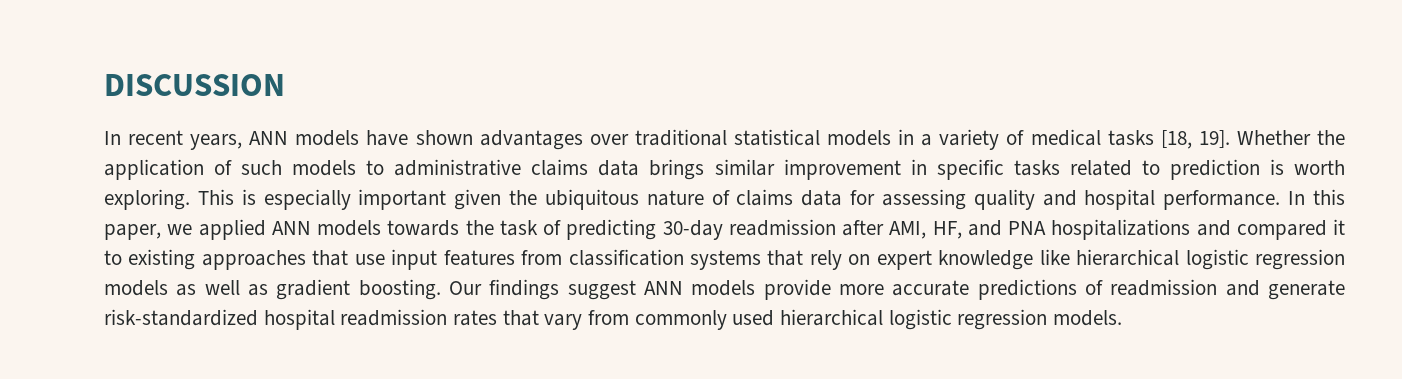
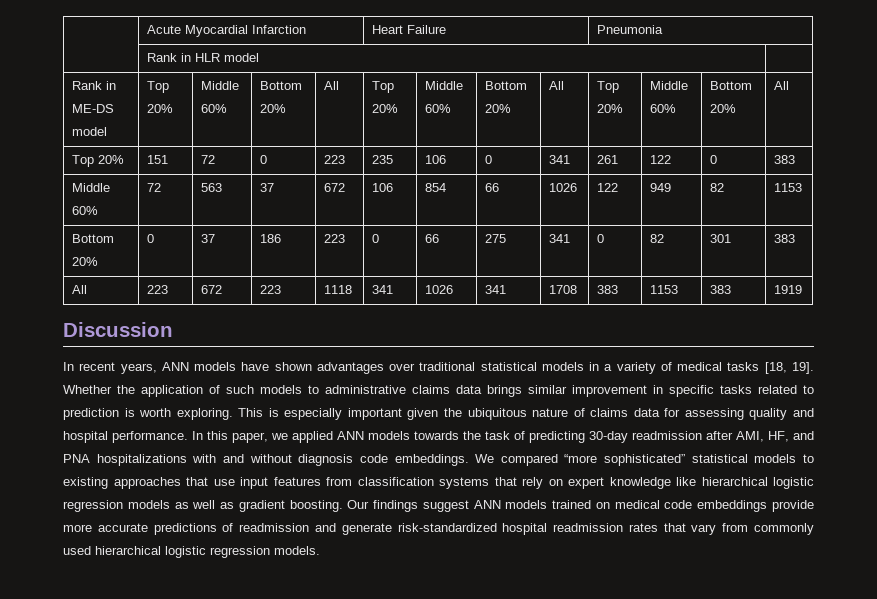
[104,74,285,96] DISCUSSION -> [147,25,307,37] [372,25,447,34] [597,25,664,34] [147,53,260,62] [72,81,117,90] [72,104,115,113] [72,127,108,136] [147,81,170,93] [147,104,174,113] [201,81,240,90] [201,104,228,113] [260,81,303,90] [260,104,287,113] [324,81,340,90] [372,81,395,93] [372,104,399,113] [425,81,464,90] [425,104,452,113] [485,81,528,90] [485,104,512,113] [549,81,565,90] [597,81,620,93] [597,104,624,113] [650,81,689,90] [650,104,677,113] [710,81,753,90] [710,104,737,113] [774,81,790,90] [72,155,125,167] [147,155,169,164] [201,155,216,164] [260,155,268,164] [324,155,346,164] [372,155,394,164] [425,155,447,164] [485,155,493,164] [549,155,571,164] [597,155,619,164] [650,155,672,164] [710,155,718,164] [774,155,796,164] [72,183,111,192] [72,206,99,215] [147,183,162,192] [201,183,223,192] [260,183,275,192] [324,183,346,192] [372,183,394,192] [425,183,447,192] [485,183,500,192] [549,183,578,192] [597,183,619,192] [650,183,672,192] [710,183,725,192] [774,183,803,192] [72,234,115,243] [72,257,99,266] [147,234,155,243] [201,234,216,243] [260,234,282,243] [324,234,346,243] [372,234,380,243] [425,234,440,243] [485,234,507,243] [549,234,571,243] [597,234,605,243] [650,234,665,243] [710,234,732,243] [774,234,796,243] [72,285,88,294] [147,285,169,294] [201,285,223,294] [260,285,282,294] [324,285,353,294] [372,285,394,294] [425,285,454,294] [485,285,507,294] [549,285,578,294] [597,285,619,294] [650,285,679,294] [710,285,732,294] [774,285,803,294] [63,322,173,337] | Acute Myocardial Infarction | Heart Failure | Pneumonia // | Rank in HLR model | // Rank in ME-DS model | Top 20% | Middle 60% | Bottom 20% | All | Top 20% | Middle 60% | Bottom 20% | All | Top 20% | Middle 60% | Bottom 20% | All // Top 20% | 151 | 72 | 0 | 223 | 235 | 106 | 0 | 341 | 261 | 122 | 0 | 383 // Middle 60% | 72 | 563 | 37 | 672 | 106 | 854 | 66 | 1026 | 122 | 949 | 82 | 1153 // Bottom 20% | 0 | 37 | 186 | 223 | 0 | 66 | 275 | 341 | 0 | 82 | 301 | 383 // All | 223 | 672 | 223 | 1118 | 341 | 1026 | 341 | 1708 | 383 | 1153 | 383 | 1919 // Discussion
[1196,219,1345,240] and compared it -> [192,454,797,466] with and without diagnosis code embeddings. We compared “more sophisticated” statistical models
(756, 288) none -> [552,500,768,512] trained on medical code embeddings

